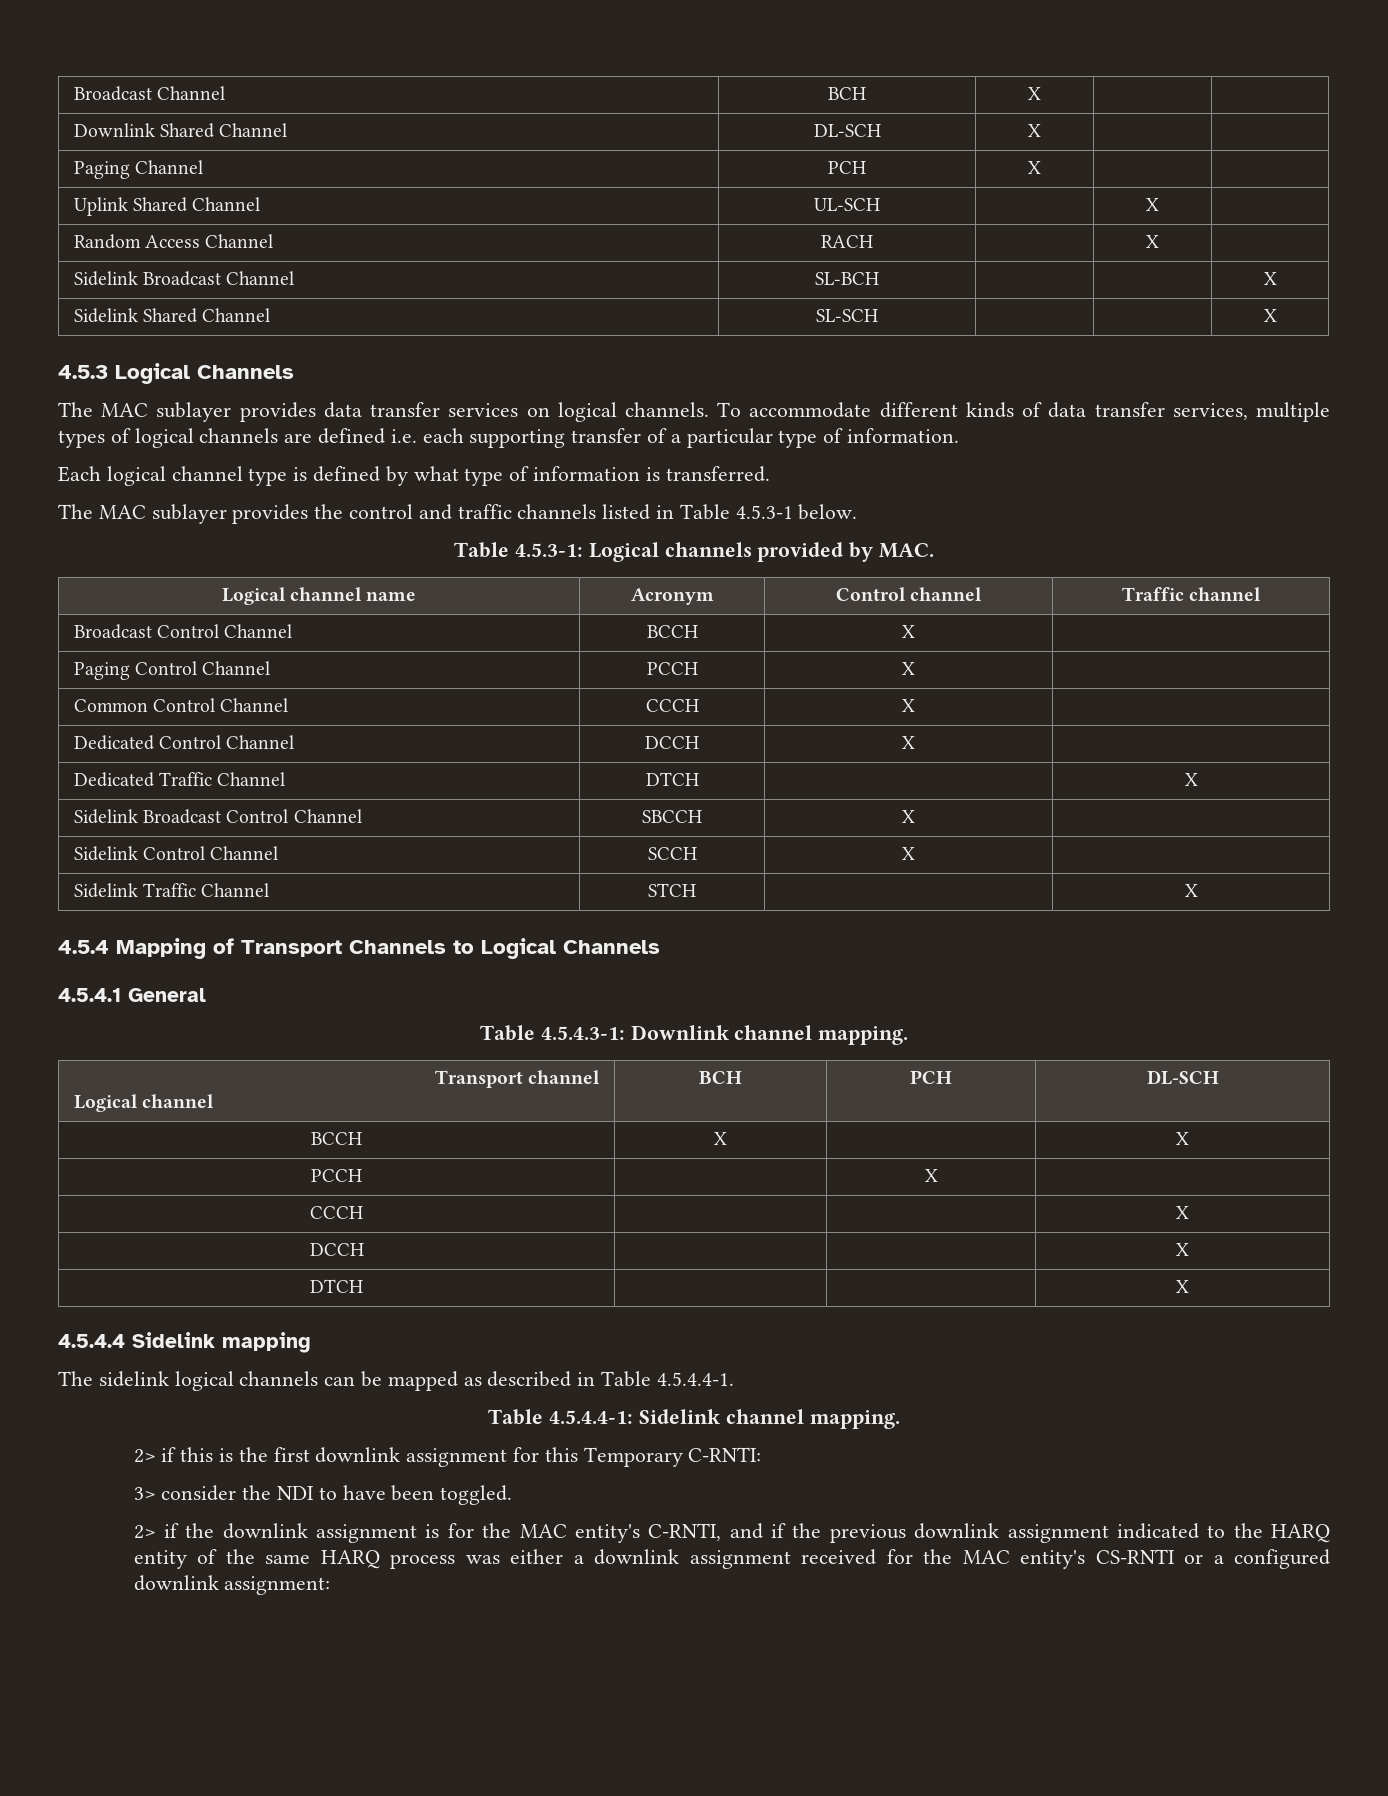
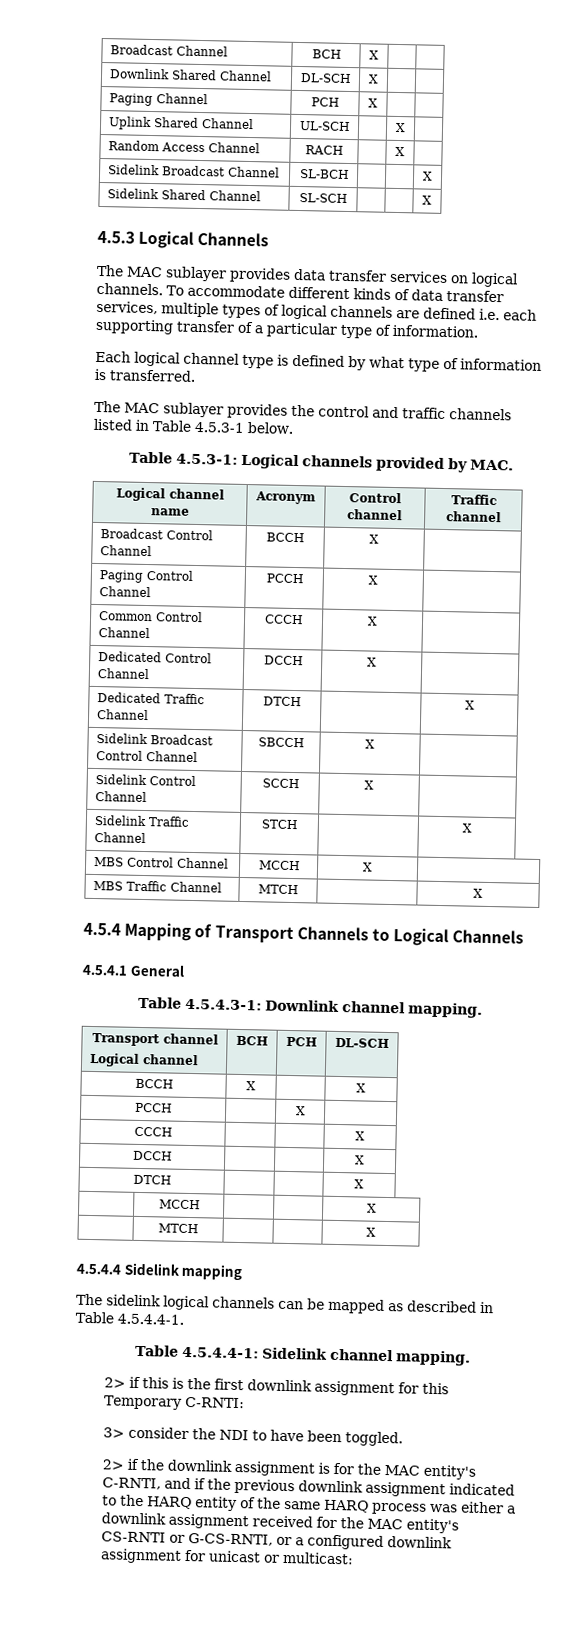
(1198, 890) none -> [94,856,230,869] [257,860,300,871] [362,862,373,872] [93,880,223,893] [258,884,298,895] [473,888,483,898] // MBS Control Channel | MCCH | X | // MBS Traffic Channel | MTCH | | X
(1189, 1286) none -> [158,1199,200,1210] [366,1203,377,1213] [158,1223,198,1234] [365,1227,376,1237] // | MCCH | | | X // | MTCH | | | X
(1204, 1559) none -> [188,1533,293,1546] G-CS-RNTI, or
[224,1576,331,1595] assignment: -> [100,1548,355,1565] assignment for unicast or multicast:

